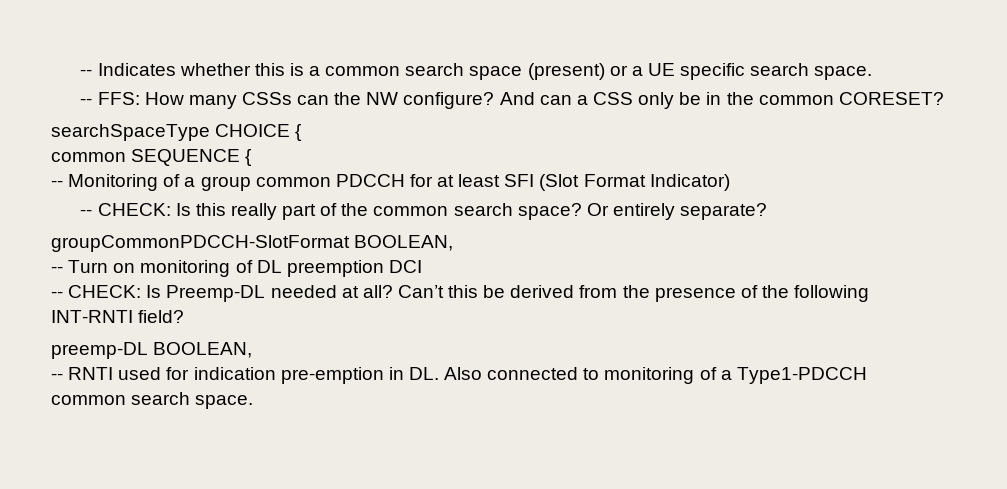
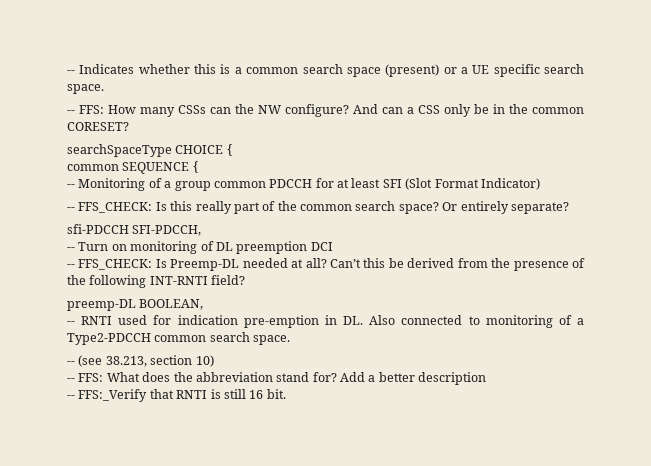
[97,203,171,216] CHECK: -> [78,202,153,213] FFS_CHECK:
[51,235,454,252] groupCommonPDCCH-SlotFormat BOOLEAN, -> [67,224,202,236] sfi-PDCCH SFI-PDCCH,
[68,285,142,298] CHECK: -> [78,259,153,270] FFS_CHECK:
[736,367,867,384] Type1-PDCCH -> [67,333,151,345] Type2-PDCCH
(254, 402) none -> [67,355,214,367] [67,372,487,385] [67,389,286,402] // -- (see 38.213, section 10) // -- FFS: What does the abbreviation stand for? Add a better description // -- FFS:_Verify that RNTI is still 16 bit.

